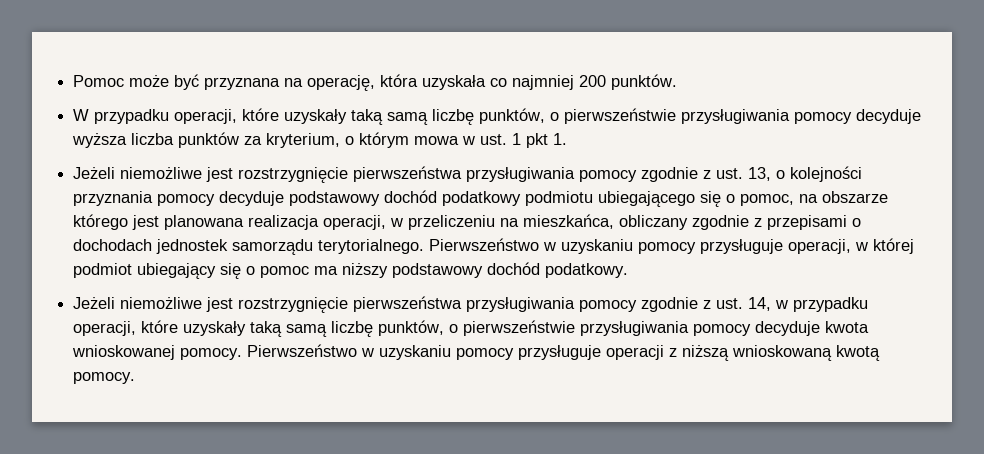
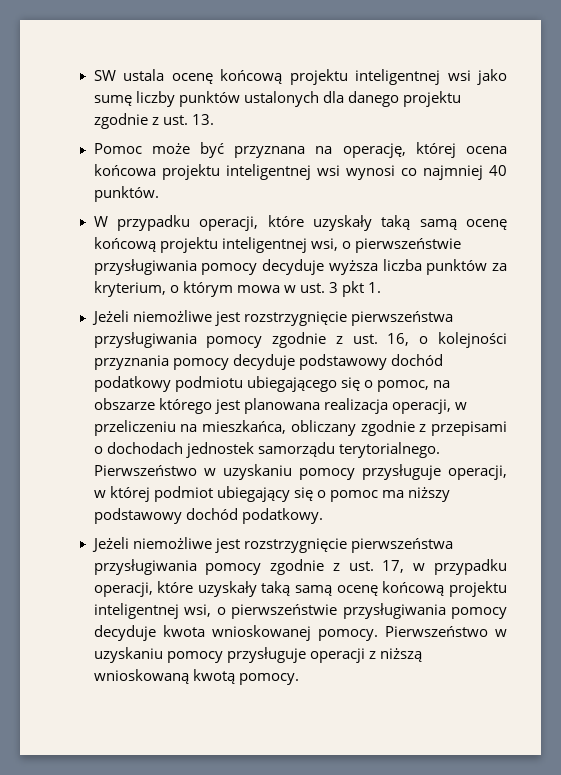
(73, 81) none -> [93,69,507,85] [93,91,461,107] [93,113,214,129] SW ustala ocenę końcową projektu inteligentnej wsi jako sumę liczby punktów ustalonych dla danego projektu zgodnie z ust. 13. //
[380,74,487,90] która uzyskała -> [415,142,508,158] [93,164,395,180] której ocena końcowa projektu inteligentnej wsi wynosi
[579,75,607,87] 200 -> [489,165,507,176] 40
[432,108,546,125] liczbę punktów, -> [466,219,508,230] [93,237,338,253] ocenę końcową projektu inteligentnej wsi,
[512,133,522,145] 1 -> [328,282,338,293] 3
[748,167,772,181] 13, -> [387,333,410,346] 16,
[748,297,772,311] 14, -> [382,560,405,573] 17,
[331,320,445,337] liczbę punktów, -> [336,581,508,597] [93,603,211,619] ocenę końcową projektu inteligentnej wsi,

